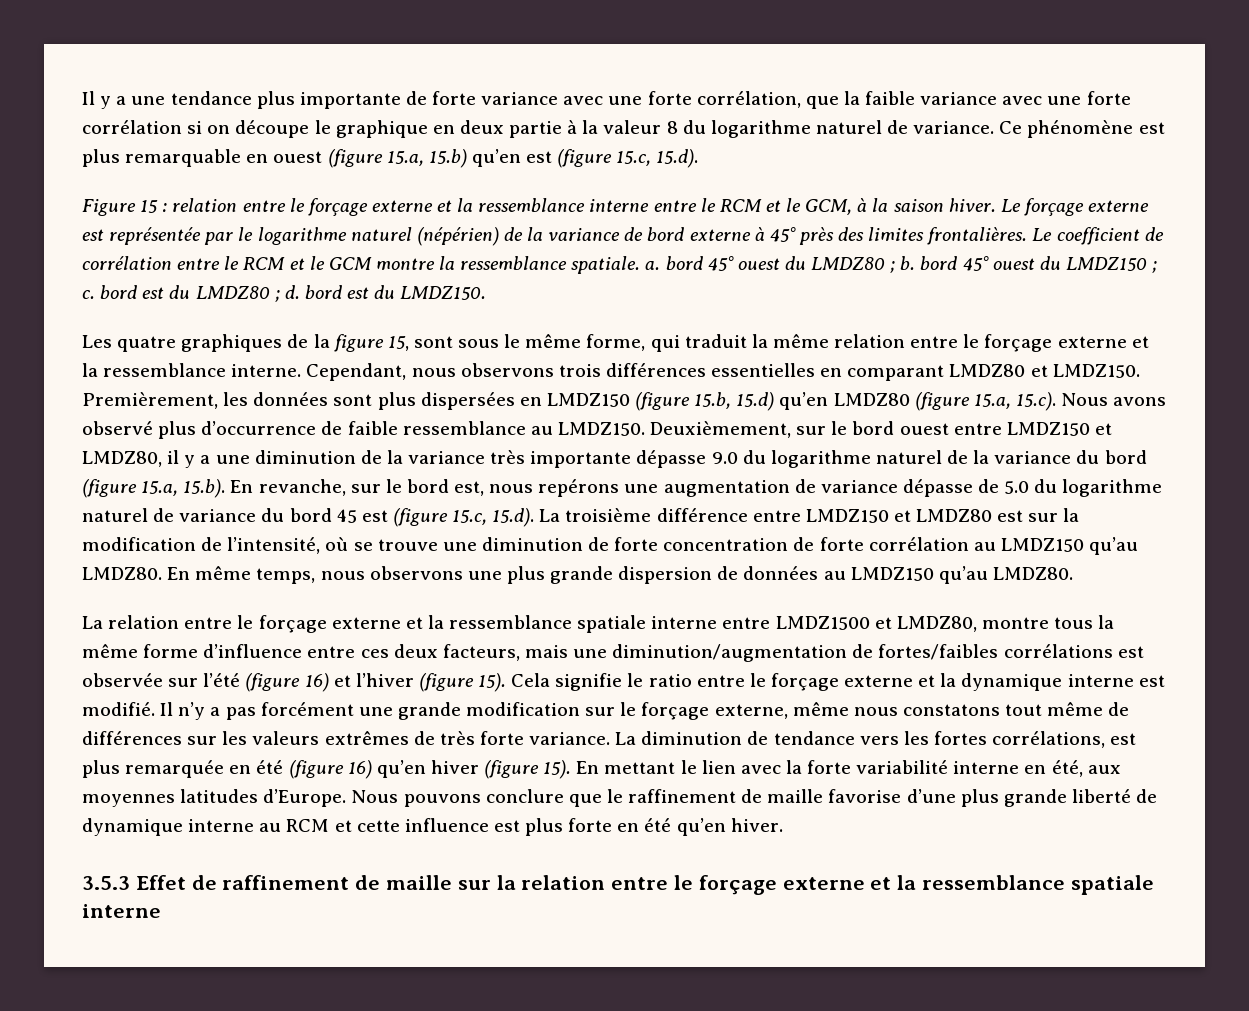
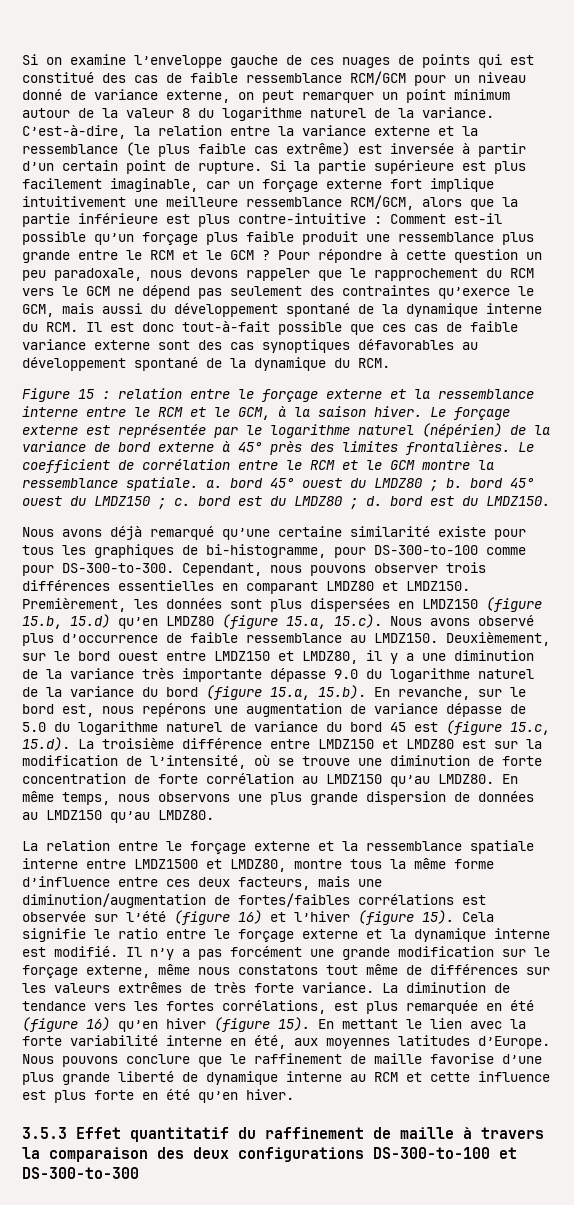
[82,91,1131,109] [82,120,578,138] Il y a une tendance plus importante de forte variance avec une forte corrélation, que la faible variance avec une forte corrélation si on découpe le graphique en deux partie à -> [22,54,534,68] [22,71,526,86] [22,89,510,103] [22,108,94,118] Si on examine l’enveloppe gauche de ces nuages de points qui est constitué des cas de faible ressemblance RCM/GCM pour un niveau donné de variance externe, on peut remarquer un point minimum autour de
[913,120,1165,138] [82,149,699,168] variance. Ce phénomène est plus remarquable en ouest (figure 15.a, 15.b) qu’en est (figure 15.c, 15.d). -> [398,107,494,118] [22,125,478,139] [22,142,526,157] [22,160,526,174] [22,178,494,192] [22,195,518,210] [22,213,502,227] [22,231,534,245] [22,249,542,263] [22,268,534,281] [22,285,534,299] [22,303,542,317] [22,321,518,335] [22,339,478,353] [22,357,390,371] la variance. C’est-à-dire, la relation entre la variance externe et la ressemblance (le plus faible cas extrême) est inversée à partir d’un certain point de rupture. Si la partie supérieure est plus facilement imaginable, car un forçage externe fort implique intuitivement une meilleure ressemblance RCM/GCM, alors que la partie inférieure est plus contre-intuitive : Comment est-il possible qu’un forçage plus faible produit une ressemblance plus grande entre le RCM et le GCM ? Pour répondre à cette question un peu paradoxale, nous devons rappeler que le rapprochement du RCM vers le GCM ne dépend pas seulement des contraintes qu’exerce le GCM, mais aussi du développement spontané de la dynamique interne du RCM. Il est donc tout-à-fait possible que ces cas de faible variance externe sont des cas synoptiques défavorables au développement spontané de la dynamique du RCM.
[82,334,1149,352] [82,363,554,381] Les quatre graphiques de la figure 15, sont sous le même forme, qui traduit la même relation entre le forçage externe et la ressemblance interne. Cependant, nous observons -> [22,526,526,540] [22,544,526,558] [22,563,438,576] Nous avons déjà remarqué qu’une certaine similarité existe pour tous les graphiques de bi-histogramme, pour DS-300-to-100 comme pour DS-300-to-300. Cependant, nous pouvons observer
[191,875,1154,895] [82,904,161,918] de raffinement de maille sur la relation entre le forçage externe et la ressemblance spatiale interne -> [130,1127,544,1142] [22,1147,517,1162] [22,1167,139,1179] quantitatif du raffinement de maille à travers la comparaison des deux configurations DS-300-to-100 et DS-300-to-300

